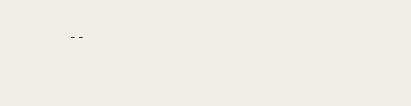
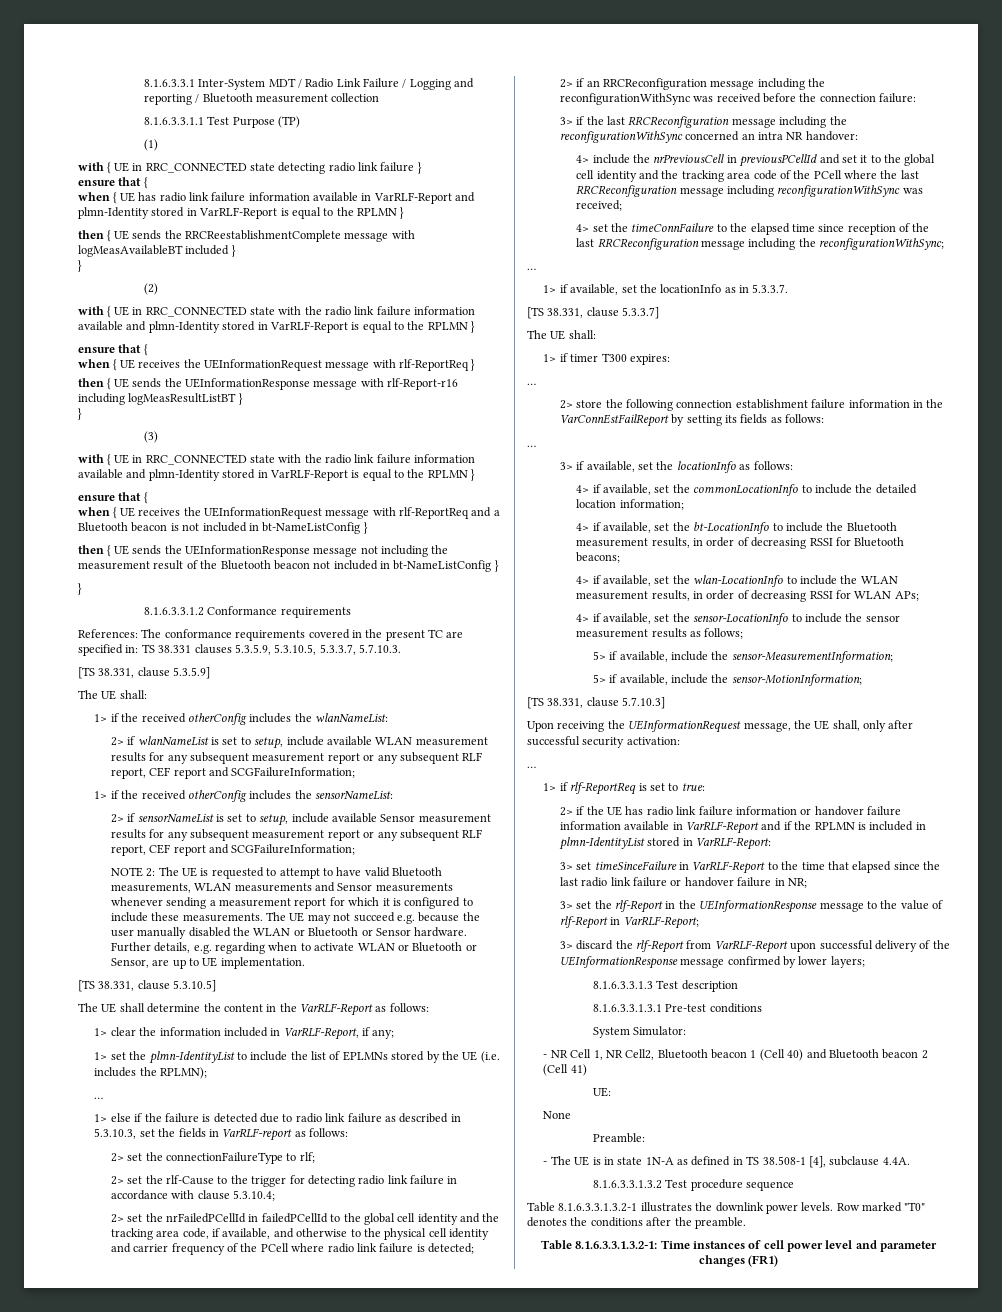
[70,37,83,40] - - -> [143,78,475,90] [143,93,380,105] [143,116,300,128] [143,139,158,151] [78,162,422,174] [78,177,148,189] [78,192,476,204] [78,207,405,219] [78,230,415,242] [78,245,236,257] [78,260,82,272] [143,283,158,295] [78,306,476,318] [78,321,476,333] [78,344,148,356] [78,359,476,371] [78,378,458,390] [78,393,243,405] [78,408,82,420] [143,431,158,443] [78,454,476,466] [78,469,476,481] [78,492,148,504] [78,507,500,519] [78,522,368,534] [78,545,449,557] [78,560,499,572] [78,583,82,595] [143,606,351,618] [78,629,464,641] [78,644,401,656] [78,667,211,679] [78,690,147,700] [94,713,389,725] [110,736,488,749] [110,752,483,764] [110,767,356,779] [94,790,394,802] [110,813,491,826] [110,829,483,841] [110,844,356,856] [110,867,443,879] [110,882,453,893] [110,897,473,909] [110,912,480,924] [110,927,468,939] [110,942,477,954] [110,957,305,969] [78,980,217,992] [78,1003,429,1016] [94,1027,395,1040] [94,1051,500,1064] [94,1067,208,1079] [94,1097,104,1099] [94,1113,461,1123] [94,1128,349,1141] [110,1152,315,1164] [110,1175,458,1187] [110,1190,276,1201] [110,1213,500,1225] [110,1228,490,1240] [110,1243,475,1255] [559,78,826,90] [559,93,917,105] [559,116,847,128] [559,131,858,143] [576,154,936,167] [576,170,919,182] [576,185,923,197] [576,200,623,211] [576,223,930,235] [576,238,945,250] [527,268,536,270] [543,284,789,295] [527,307,660,319] [527,330,596,340] [543,353,670,365] [527,383,536,385] [559,399,944,411] [559,414,825,427] [527,445,536,447] [559,461,793,473] [576,484,917,496] [576,499,684,510] [576,522,897,534] [576,537,905,549] [576,552,621,563] [576,575,898,587] [576,590,919,602] [576,613,900,625] [576,628,744,639] [592,651,893,663] [592,674,862,686] [527,697,666,709] [527,720,914,733] [527,736,680,748] [527,766,536,768] [543,782,705,795] [559,806,902,816] [559,821,926,834] [558,837,772,850] [559,861,941,874] [559,877,807,888] [559,900,944,913] [559,916,699,929] [559,940,950,953] [559,956,865,969] [592,980,738,992] [592,1003,762,1013] [592,1026,687,1038] [543,1049,928,1061] [543,1064,587,1076] [592,1087,611,1097] [543,1111,572,1119] [592,1133,645,1143] [543,1156,910,1168] [592,1179,794,1191] [527,1202,926,1214] [527,1217,746,1229] [540,1240,938,1252] [698,1255,779,1267] 8.1.6.3.3.1 Inter-System MDT / Radio Link Failure / Logging and reporting / Bluetooth measurement collection // 8.1.6.3.3.1.1 Test Purpose (TP) // (1) // with { UE in RRC_CONNECTED state detecting radio link failure } // ensure that { // when { UE has radio link failure information available in VarRLF-Report and plmn-Identity stored in VarRLF-Report is equal to the RPLMN } // then { UE sends the RRCReestablishmentComplete message with logMeasAvailableBT included } // } // (2) // with { UE in RRC_CONNECTED state with the radio link failure information available and plmn-Identity stored in VarRLF-Report is equal to the RPLMN } // ensure that { // when { UE receives the UEInformationRequest message with rlf-ReportReq } // then { UE sends the UEInformationResponse message with rlf-Report-r16 including logMeasResultListBT } // } // (3) // with { UE in RRC_CONNECTED state with the radio link failure information available and plmn-Identity stored in VarRLF-Report is equal to the RPLMN } // ensure that { // when { UE receives the UEInformationRequest message with rlf-ReportReq and a Bluetooth beacon is not included in bt-NameListConfig } // then { UE sends the UEInformationResponse message not including the measurement result of the Bluetooth beacon not included in bt-NameListConfig } // } // 8.1.6.3.3.1.2 Conformance requirements // References: The conformance requirements covered in the present TC are specified in: TS 38.331 clauses 5.3.5.9, 5.3.10.5, 5.3.3.7, 5.7.10.3. // [TS 38.331, clause 5.3.5.9] // The UE shall: // 1> if the received otherConfig includes the wlanNameList: // 2> if wlanNameList is set to setup, include available WLAN measurement results for any subsequent measurement report or any subsequent RLF report, CEF report and SCGFailureInformation; // 1> if the received otherConfig includes the sensorNameList: // 2> if sensorNameList is set to setup, include available Sensor measurement results for any subsequent measurement report or any subsequent RLF report, CEF report and SCGFailureInformation; // NOTE 2: The UE is requested to attempt to have valid Bluetooth measurements, WLAN measurements and Sensor measurements whenever sending a measurement report for which it is configured to include these measurements. The UE may not succeed e.g. because the user manually disabled the WLAN or Bluetooth or Sensor hardware. Further details, e.g. regarding when to activate WLAN or Bluetooth or Sensor, are up to UE implementation. // [TS 38.331, clause 5.3.10.5] // The UE shall determine the content in the VarRLF-Report as follows: // 1> clear the information included in VarRLF-Report, if any; // 1> set the plmn-IdentityList to include the list of EPLMNs stored by the UE (i.e. includes the RPLMN); // … // 1> else if the failure is detected due to radio link failure as described in 5.3.10.3, set the fields in VarRLF-report as follows: // 2> set the connectionFailureType to rlf; // 2> set the rlf-Cause to the trigger for detecting radio link failure in accordance with clause 5.3.10.4; // 2> set the nrFailedPCellId in failedPCellId to the global cell identity and the tracking area code, if available, and otherwise to the physical cell identity and carrier frequency of the PCell where radio link failure is detected; // 2> if an RRCReconfiguration message including the reconfigurationWithSync was received before the connection failure: // 3> if the last RRCReconfiguration message including the reconfigurationWithSync concerned an intra NR handover: // 4> include the nrPreviousCell in previousPCellId and set it to the global cell identity and the tracking area code of the PCell where the last RRCReconfiguration message including reconfigurationWithSync was received; // 4> set the timeConnFailure to the elapsed time since reception of the last RRCReconfiguration message including the reconfigurationWithSync; // … // 1> if available, set the locationInfo as in 5.3.3.7. // [TS 38.331, clause 5.3.3.7] // The UE shall: // 1> if timer T300 expires: // … // 2> store the following connection establishment failure information in the VarConnEstFailReport by setting its fields as follows: // … // 3> if available, set the locationInfo as follows: // 4> if available, set the commonLocationInfo to include the detailed location information; // 4> if available, set the bt-LocationInfo to include the Bluetooth measurement results, in order of decreasing RSSI for Bluetooth beacons; // 4> if available, set the wlan-LocationInfo to include the WLAN measurement results, in order of decreasing RSSI for WLAN APs; // 4> if available, set the sensor-LocationInfo to include the sensor measurement results as follows; // 5> if available, include the sensor-MeasurementInformation; // 5> if available, include the sensor-MotionInformation; // [TS 38.331, clause 5.7.10.3] // Upon receiving the UEInformationRequest message, the UE shall, only after successful security activation: // … // 1> if rlf-ReportReq is set to true: // 2> if the UE has radio link failure information or handover failure information available in VarRLF-Report and if the RPLMN is included in plmn-IdentityList stored in VarRLF-Report: // 3> set timeSinceFailure in VarRLF-Report to the time that elapsed since the last radio link failure or handover failure in NR; // 3> set the rlf-Report in the UEInformationResponse message to the value of rlf-Report in VarRLF-Report; // 3> discard the rlf-Report from VarRLF-Report upon successful delivery of the UEInformationResponse message confirmed by lower layers; // 8.1.6.3.3.1.3 Test description // 8.1.6.3.3.1.3.1 Pre-test conditions // System Simulator: // - NR Cell 1, NR Cell2, Bluetooth beacon 1 (Cell 40) and Bluetooth beacon 2 (Cell 41) // UE: // None // Preamble: // - The UE is in state 1N-A as defined in TS 38.508-1 [4], subclause 4.4A. // 8.1.6.3.3.1.3.2 Test procedure sequence // Table 8.1.6.3.3.1.3.2-1 illustrates the downlink power levels. Row marked "T0" denotes the conditions after the preamble. // Table 8.1.6.3.3.1.3.2-1: Time instances of cell power level and parameter changes (FR1)

